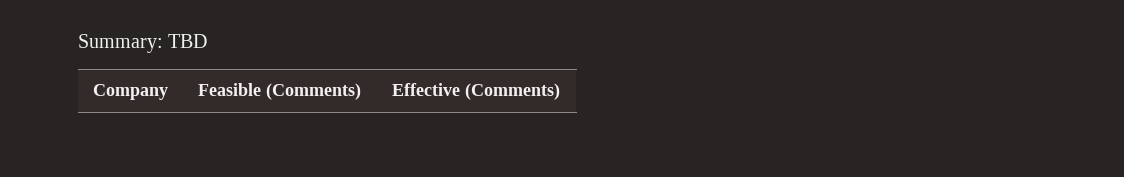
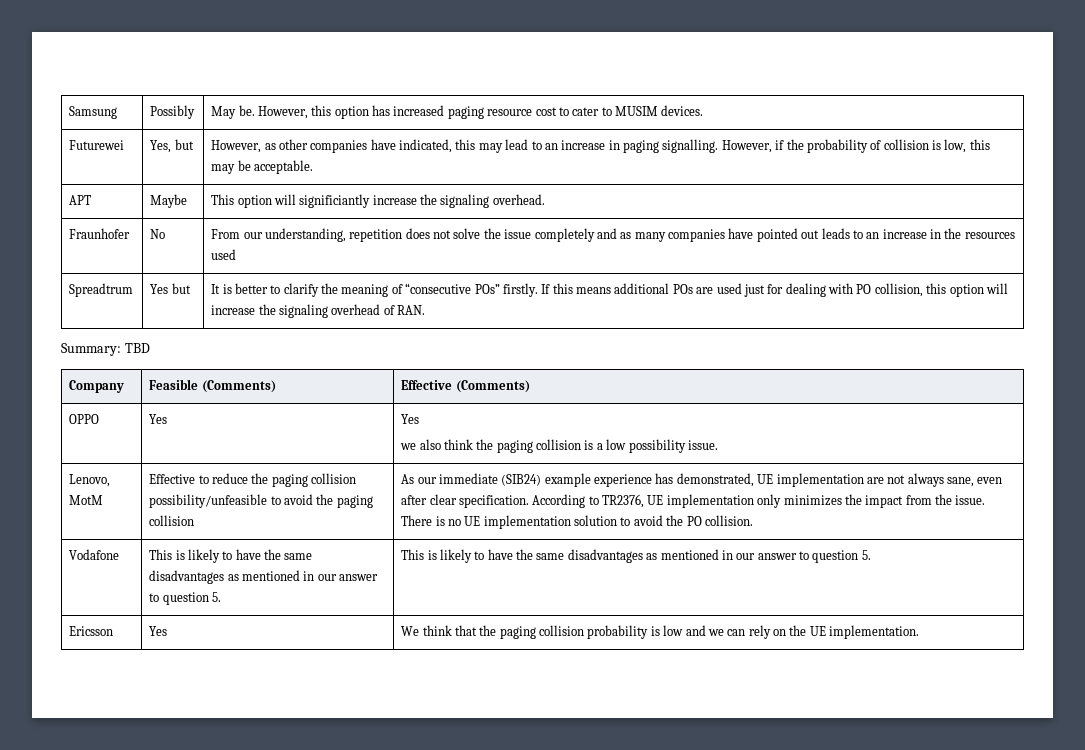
(78, 43) none -> [69,106,118,119] [150,105,196,119] [211,105,704,119] [69,140,125,150] [150,139,194,153] [211,139,990,153] [211,160,313,174] [69,195,92,205] [150,194,188,208] [211,194,545,208] [69,228,131,239] [150,229,166,239] [211,228,1015,242] [211,249,237,260] [69,283,134,297] [150,283,191,294] [211,283,1008,297] [211,304,426,318] Samsung | Possibly | May be. However, this option has increased paging resource cost to cater to MUSIM devices. // Futurewei | Yes, but | However, as other companies have indicated, this may lead to an increase in paging signalling. However, if the probability of collision is low, this may be acceptable. // APT | Maybe | This option will significiantly increase the signaling overhead. // Fraunhofer | No | From our understanding, repetition does not solve the issue completely and as many companies have pointed out leads to an increase in the resources used // Spreadtrum | Yes but | It is better to clarify the meaning of “consecutive POs” firstly. If this means additional POs are used just for dealing with PO collision, this option will increase the signaling overhead of RAN. //
(560, 91) none -> [69,414,100,424] [149,414,168,424] [401,414,420,424] [400,439,718,453] [69,474,111,487] [69,495,104,505] [149,473,357,487] [149,494,373,508] [149,515,195,526] [401,473,1003,487] [401,494,986,508] [401,515,753,529] [69,549,120,560] [149,549,313,563] [149,570,379,584] [149,592,221,605] [401,549,871,563] [69,626,114,636] [149,626,168,636] [401,625,920,639] // OPPO | Yes | Yes // we also think the paging collision is a low possibility issue. // Lenovo, MotM | Effective to reduce the paging collision possibility/unfeasible to avoid the paging collision | As our immediate (SIB24) example experience has demonstrated, UE implementation are not always sane, even after clear specification. According to TR2376, UE implementation only minimizes the impact from the issue. There is no UE implementation solution to avoid the PO collision. // Vodafone | This is likely to have the same disadvantages as mentioned in our answer to question 5. | This is likely to have the same disadvantages as mentioned in our answer to question 5. // Ericsson | Yes | We think that the paging collision probability is low and we can rely on the UE implementation.

